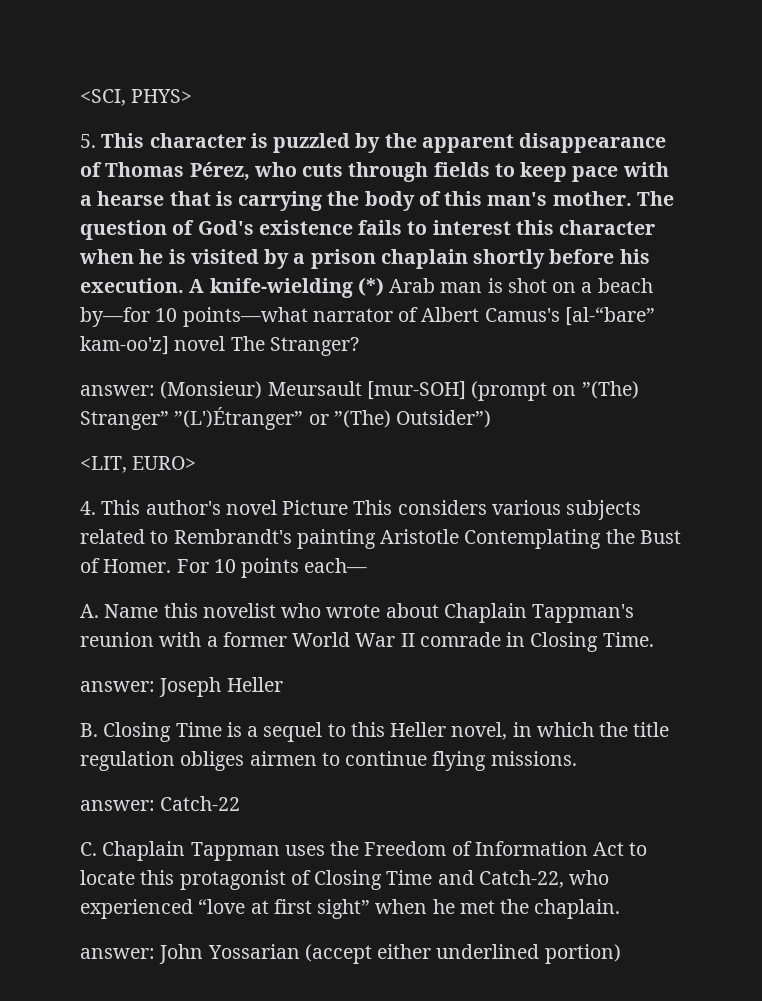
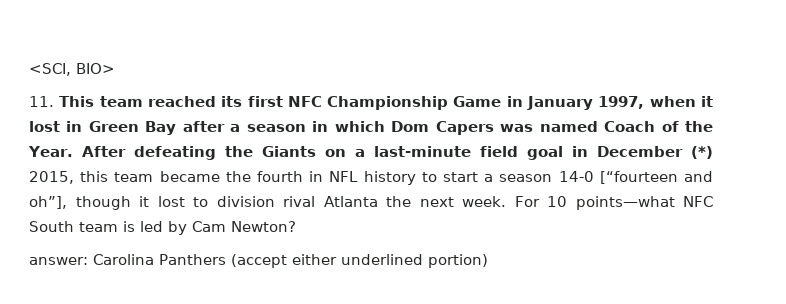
[131,89,193,103] [80,133,667,153] [80,162,669,182] [80,191,674,211] [80,220,656,240] [79,249,650,269] [80,277,653,298] [80,307,655,327] [80,336,359,356] [80,381,639,401] [80,407,492,430] [80,456,197,473] [80,500,642,520] [80,529,681,549] [80,558,368,578] [80,603,635,623] [80,632,654,652] [80,677,283,697] [80,722,670,742] [80,751,577,771] [80,796,241,811] [80,841,648,861] [80,870,610,890] [80,899,621,919] [80,944,300,964] PHYS> // 5. This character is puzzled by the apparent disappearance of Thomas Pérez, who cuts through fields to keep pace with a hearse that is carrying the body of this man's mother. The question of God's existence fails to interest this character when he is visited by a prison chaplain shortly before his execution. A knife-wielding (*) Arab man is shot on a beach by—for 10 points—what narrator of Albert Camus's [al-“bare” kam-oo'z] novel The Stranger? // answer: (Monsieur) Meursault [mur-SOH] (prompt on ”(The) Stranger” ”(L')Étranger” or ”(The) Outsider”) // <LIT, EURO> // 4. This author's novel Picture This considers various subjects related to Rembrandt's painting Aristotle Contemplating the Bust of Homer. For 10 points each— // A. Name this novelist who wrote about Chaplain Tappman's reunion with a former World War II comrade in Closing Time. // answer: Joseph Heller // B. Closing Time is a sequel to this Heller novel, in which the title regulation obliges airmen to continue flying missions. // answer: Catch-22 // C. Chaplain Tappman uses the Freedom of Information Act to locate this protagonist of Closing Time and Catch-22, who experienced “love at first sight” when he met the chaplain. // answer: John Yossarian -> [76,63,115,74] [29,96,713,110] [29,121,713,135] [28,146,713,160] [29,171,713,185] [29,196,713,210] [29,221,296,235] [29,254,226,265] BIO> // 11. This team reached its first NFC Championship Game in January 1997, when it lost in Green Bay after a season in which Dom Capers was named Coach of the Year. After defeating the Giants on a last-minute field goal in December (*) 2015, this team became the fourth in NFL history to start a season 14-0 [“fourteen and oh”], though it lost to division rival Atlanta the next week. For 10 points—what NFC South team is led by Cam Newton? // answer: Carolina Panthers

